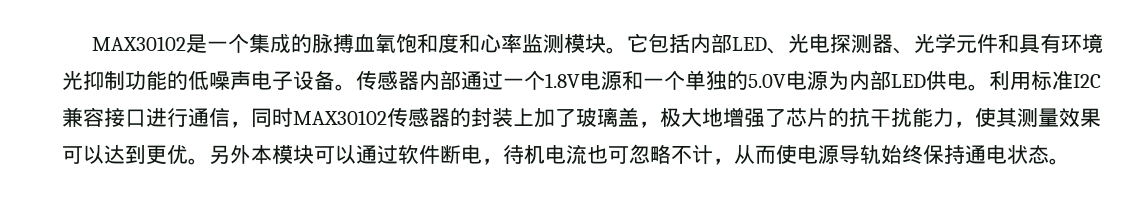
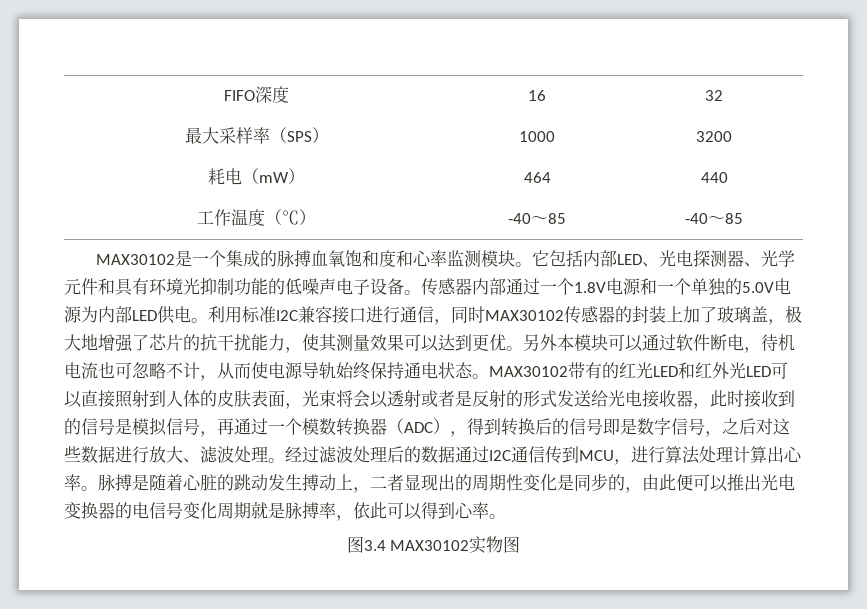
(91, 43) none -> [224,86,289,103] [528,90,546,101] [705,90,723,101] [184,127,329,144] [519,131,555,142] [696,131,732,142] [208,168,305,185] [523,172,551,183] [700,172,728,183] [197,209,316,226] [508,213,566,224] [685,213,743,224] FIFO深度 | 16 | 32 // 最大采样率（SPS） | 1000 | 3200 // 耗电（mW） | 464 | 440 // 工作温度（℃） | -40～85 | -40～85 //
(1070, 161) none -> [489,362,788,379] [64,390,795,409] [64,417,790,437] [64,446,802,465] [64,473,795,493] [64,501,506,521] [346,536,521,554] MAX30102带有的红光LED和红外光LED可以直接照射到人体的皮肤表面，光束将会以透射或者是反射的形式发送给光电接收器，此时接收到的信号是模拟信号，再通过一个模数转换器（ADC），得到转换后的信号即是数字信号，之后对这些数据进行放大、滤波处理。经过滤波处理后的数据通过I2C通信传到MCU，进行算法处理计算出心率。脉搏是随着心脏的跳动发生搏动上，二者显现出的周期性变化是同步的，由此便可以推出光电变换器的电信号变化周期就是脉搏率，依此可以得到心率。 // 图3.4 MAX30102实物图

